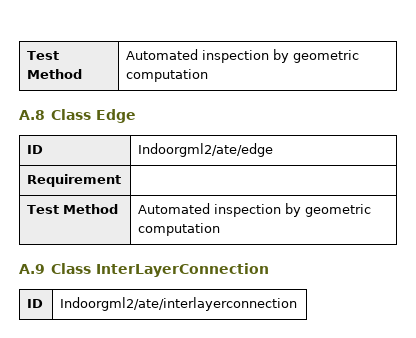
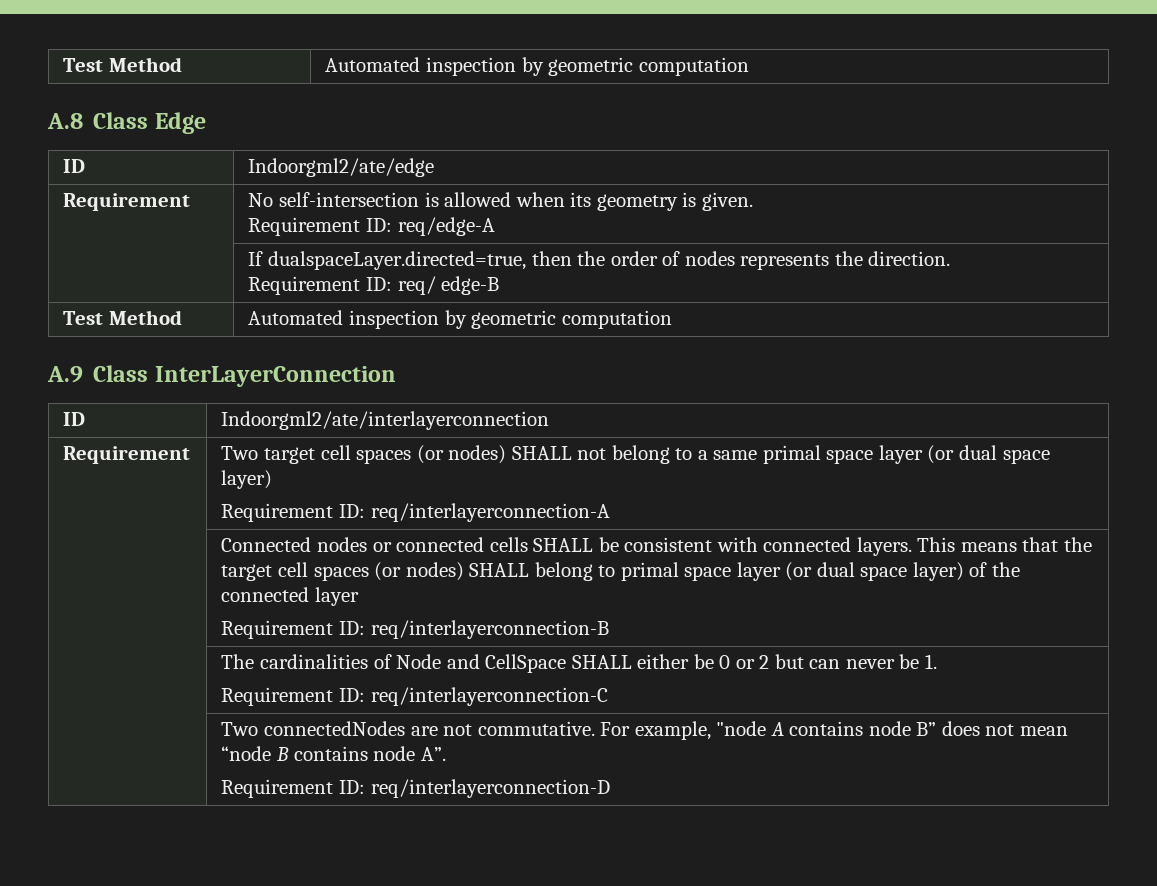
(122, 180) none -> [248,192,753,211] [248,217,495,236] [248,251,951,270] [248,276,500,295] No self-intersection is allowed when its geometry is given. // Requirement ID: req/edge-A // | If dualspaceLayer.directed=true, then the order of nodes represents the direction. // Requirement ID: req/ edge-B
(298, 304) none -> [63,446,191,464] [221,445,1050,464] [221,470,273,489] [221,503,610,522] [221,537,1092,556] [221,562,1020,581] [221,587,359,606] [221,620,609,639] [221,654,937,673] [221,687,608,706] [221,721,1068,740] [221,746,446,761] [221,779,610,798] // Requirement | Two target cell spaces (or nodes) SHALL not belong to a same primal space layer (or dual space layer) // Requirement ID: req/interlayerconnection-A // | Connected nodes or connected cells SHALL be consistent with connected layers. This means that the target cell spaces (or nodes) SHALL belong to primal space layer (or dual space layer) of the connected layer // Requirement ID: req/interlayerconnection-B // | The cardinalities of Node and CellSpace SHALL either be 0 or 2 but can never be 1. // Requirement ID: req/interlayerconnection-C // | Two connectedNodes are not commutative. For example, "node A contains node B” does not mean “node B contains node A”. // Requirement ID: req/interlayerconnection-D

